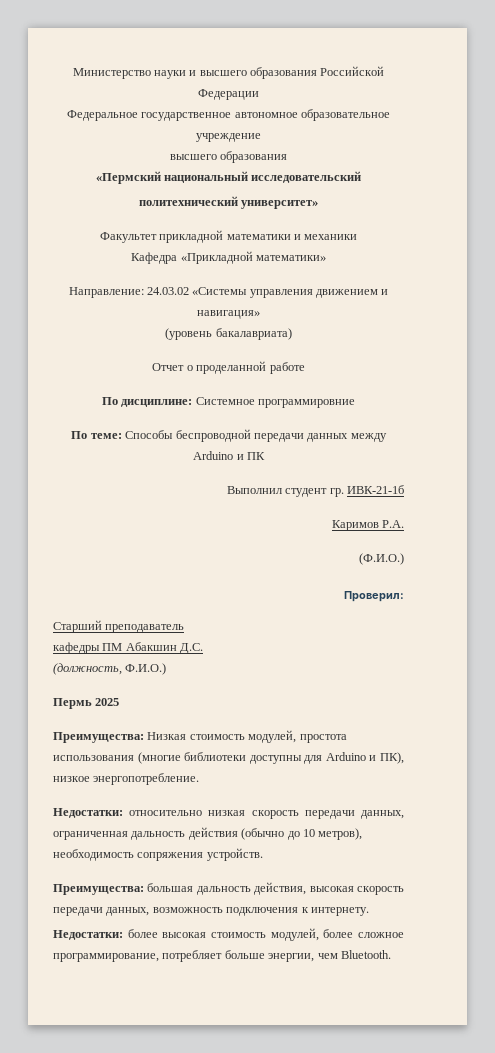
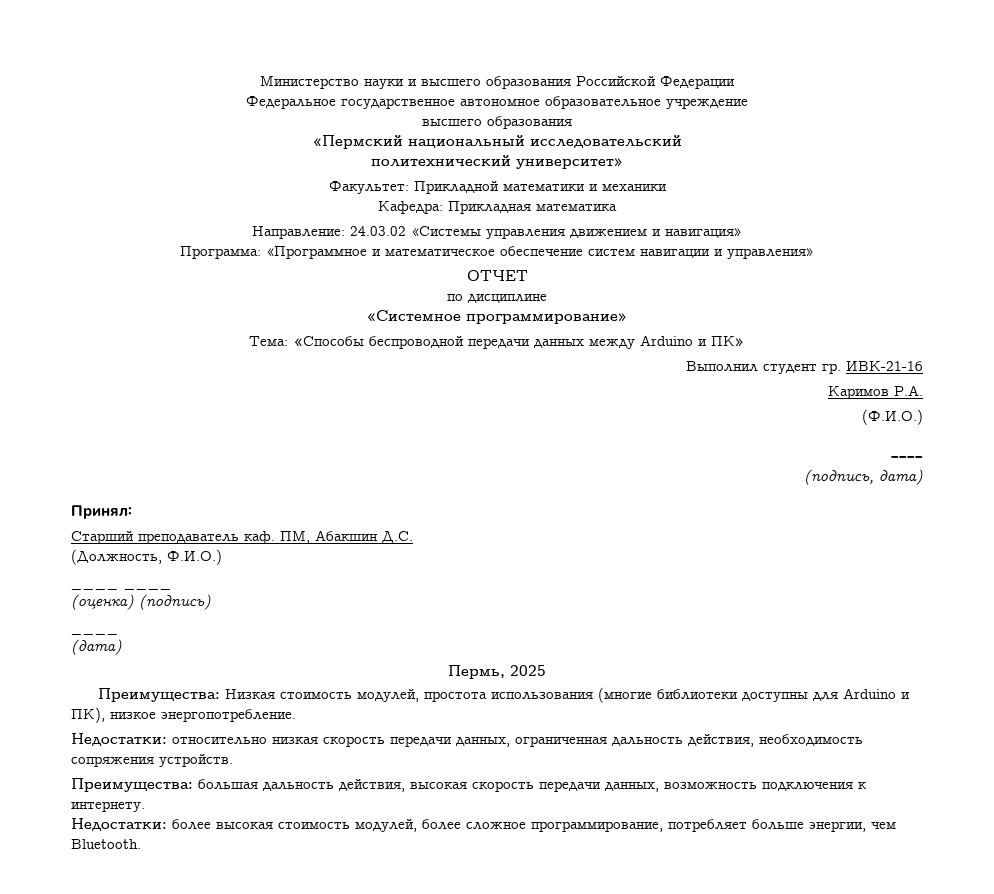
[99,230,224,243] Факультет прикладной -> [328,181,499,194] Факультет: Прикладной
[131,251,326,264] Кафедра «Прикладной математики» -> [378,201,617,214] Кафедра: Прикладная математика
[165,328,292,340] [152,361,305,374] [101,397,356,408] [71,430,174,439] (уровень бакалавриата) // Отчет о проделанной работе // По дисциплине: Системное программировние // По теме: Способы -> [180,246,814,259] [466,270,528,281] [447,294,547,303] [366,310,628,324] [249,336,364,346] Программа: «Программное и математическое обеспечение систем навигации и управления» // ОТЧЕТ // по дисциплине // «Системное программирование» // Тема: «Способы
[246,452,265,460] ПК -> [711,336,745,346] ПК»
[344,591,404,602] Проверил: -> [891,456,923,458] [804,469,923,485] [71,505,132,519] ____ // (подпись, дата) // Принял:
[53,642,123,654] // кафедры ПМ -> [244,530,310,544] каф. ПМ,
[53,663,122,675] (должность, -> [71,549,162,565] (Должность,
[53,698,92,709] Пермь -> [71,586,172,590] [71,594,211,610] [71,631,119,635] [71,639,122,655] [448,665,505,679] ____ ____ // (оценка) (подпись) // ____ // (дата) // Пермь,
[188,827,363,840] действия (обычно до 10 метров), -> [688,734,754,747] действия,

